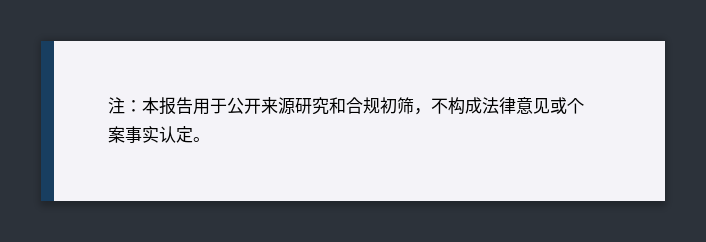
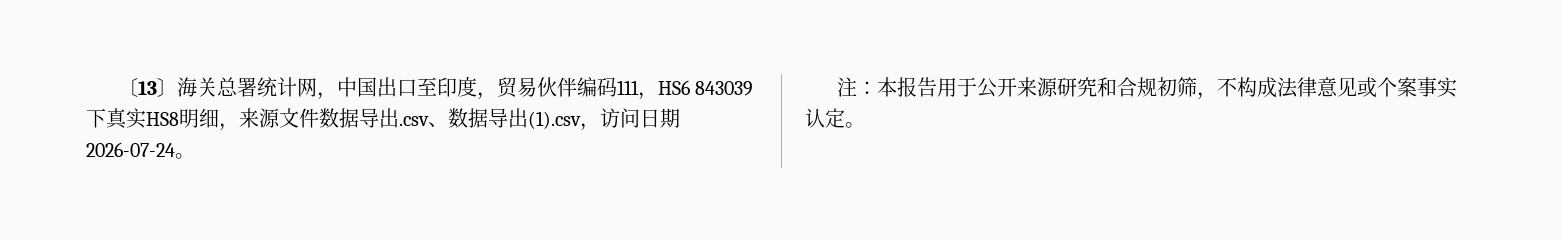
(108, 105) none -> [117,76,754,100] [86,108,680,131] [86,142,195,159] 〔13〕海关总署统计网，中国出口至印度，贸易伙伴编码111，HS6 843039下真实HS8明细，来源文件数据导出.csv、数据导出(1).csv，访问日期2026-07-24。 //

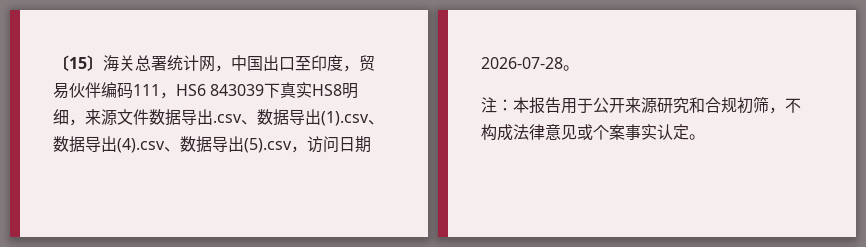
[137,81,157,95] 13 -> [69,57,87,69] 15
(581, 120) none -> [368,120,384,125] [53,136,292,153] 、数据导出(4).csv、数据导出(5).csv
[86,142,175,157] 2026-07-24 -> [481,57,563,69] 2026-07-28

